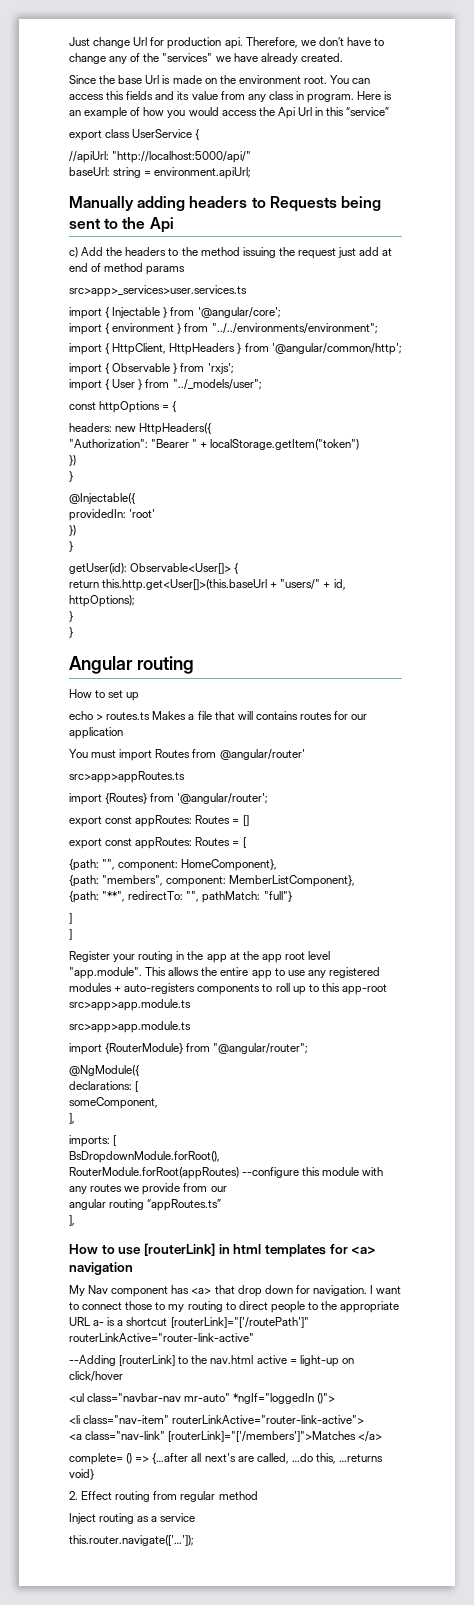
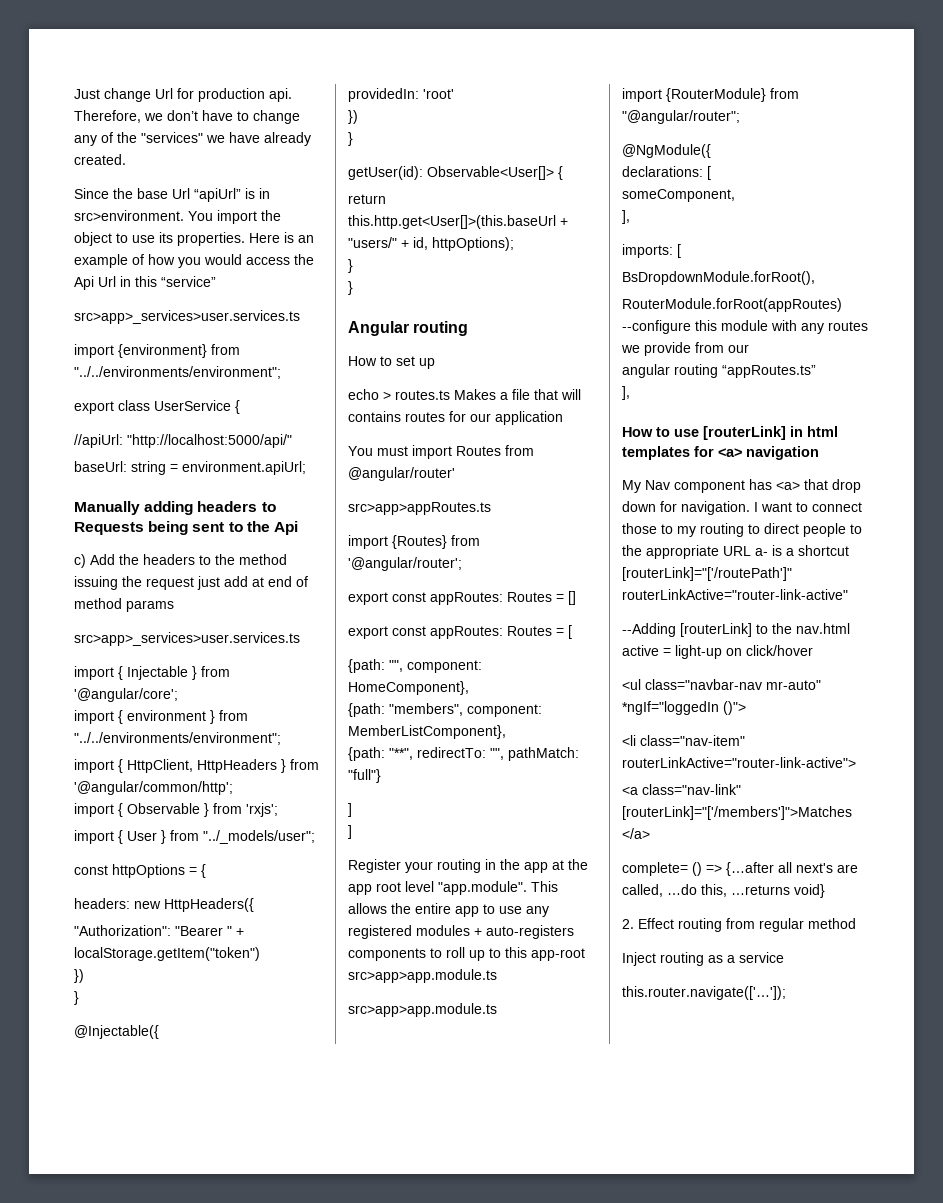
[162,75,371,84] [69,91,355,103] is made on the environment root. You can access this fields and its value from any class in program. -> [194,188,270,202] [74,210,281,224] [74,232,245,246] “apiUrl” is in src>environment. You import the object to use its properties.
(390, 111) none -> [74,310,300,324] [74,344,240,358] [74,366,281,379] // src>app>_services>user.services.ts // import {environment} from "../../environments/environment";

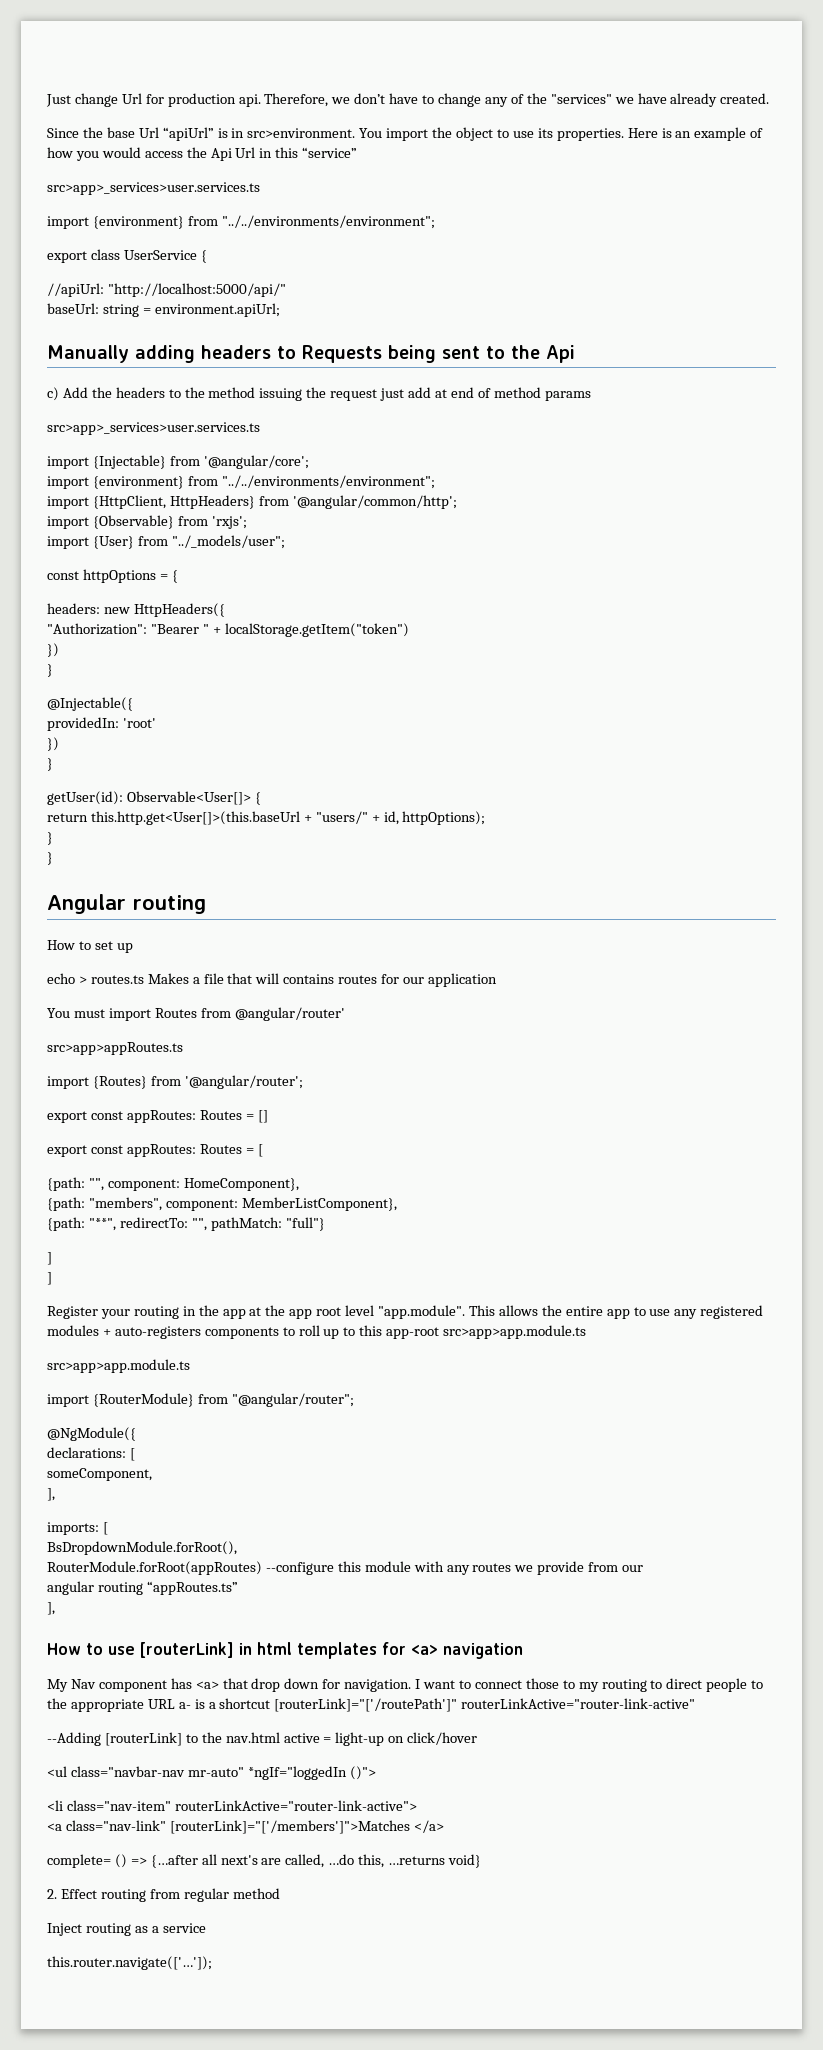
[118,666,197,680] { Injectable } -> [92,455,166,469] {Injectable}
[118,710,215,724] { environment } -> [92,476,184,489] {environment}
[118,759,286,773] { HttpClient, HttpHeaders } -> [92,495,255,509] {HttpClient, HttpHeaders}
[118,803,209,817] { Observable } -> [92,515,174,529] {Observable}
[118,830,166,844] { User } -> [92,536,134,549] {User}

